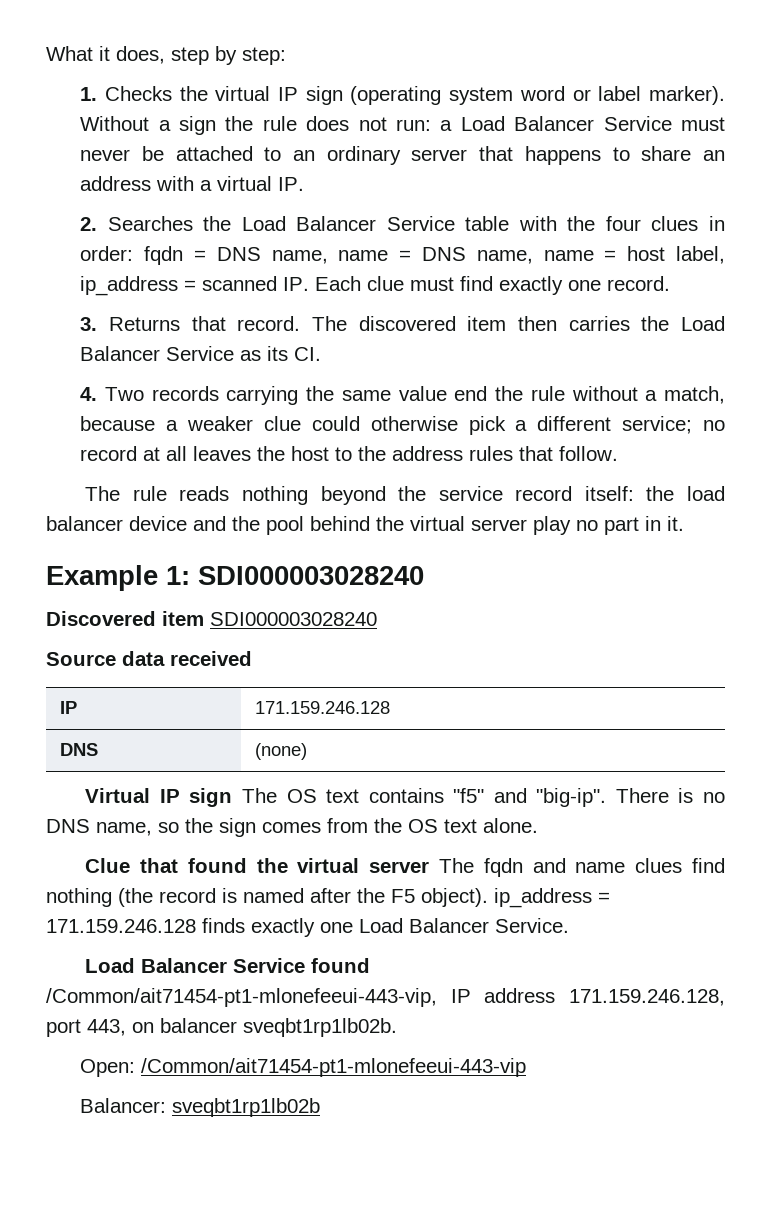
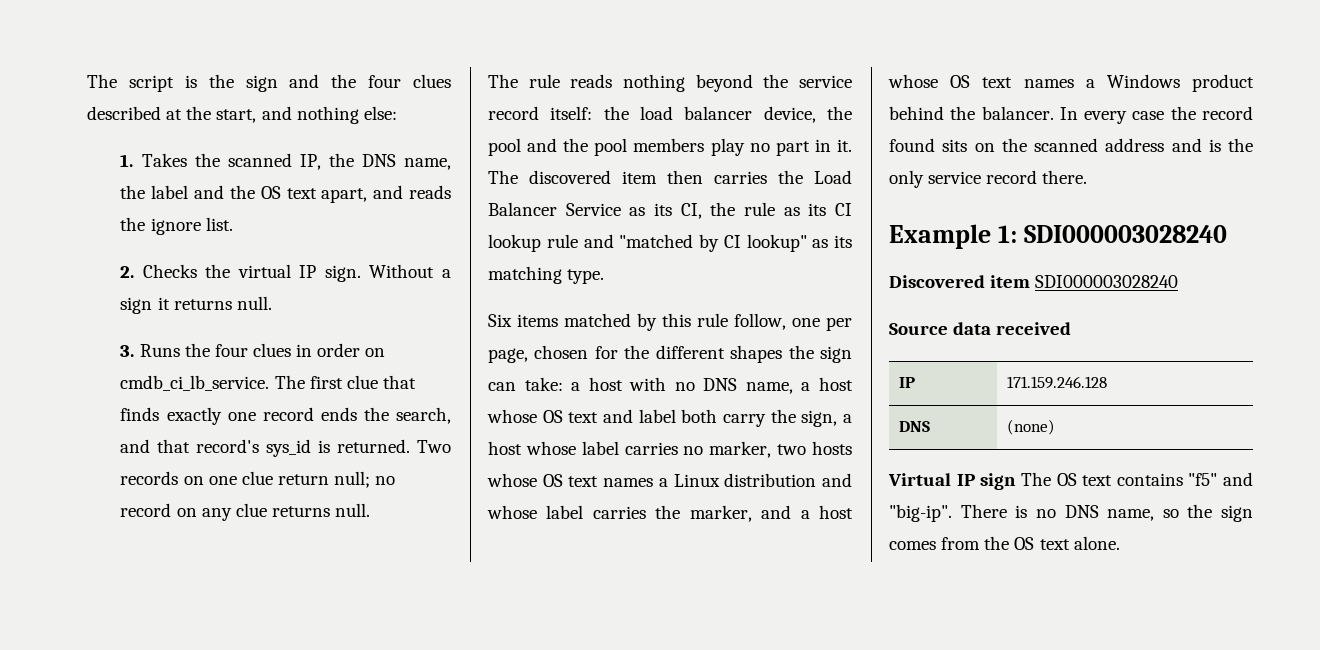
[46,46,286,65] [80,86,725,105] [80,116,725,135] [80,146,725,165] [80,176,305,191] [80,216,726,231] [80,246,725,265] [80,276,671,296] [80,316,725,331] [80,346,322,361] [80,386,725,405] [80,416,725,435] [80,446,619,461] What it does, step by step: // 1. Checks the virtual IP sign (operating system word or label marker). Without a sign the rule does not run: a Load Balancer Service must never be attached to an ordinary server that happens to share an address with a virtual IP. // 2. Searches the Load Balancer Service table with the four clues in order: fqdn = DNS name, name = DNS name, name = host label, ip_address = scanned IP. Each clue must find exactly one record. // 3. Returns that record. The discovered item then carries the Load Balancer Service as its CI. // 4. Two records carrying the same value end the rule without a match, because a weaker clue could otherwise pick a different service; no record at all leaves the host to the address rules that follow. -> [87,74,451,92] [87,106,397,124] [120,153,451,170] [120,185,451,203] [120,217,233,235] [120,264,451,282] [120,296,272,314] [120,343,386,357] [120,375,416,391] [120,407,452,425] [120,439,452,457] [120,471,396,488] [120,503,371,521] The script is the sign and the four clues described at the start, and nothing else: // 1. Takes the scanned IP, the DNS name, the label and the OS text apart, and reads the ignore list. // 2. Checks the virtual IP sign. Without a sign it returns null. // 3. Runs the four clues in order on cmdb_ci_lb_service. The first clue that finds exactly one record ends the search, and that record's sys_id is returned. Two records on one clue return null; no record on any clue returns null.
[129,516,527,535] device and the pool behind the virtual server -> [763,106,852,123] [488,138,705,156] device, the pool and the pool members
(684, 523) none -> [488,170,852,184] [488,202,852,219] [488,234,852,252] [488,266,605,284] [488,313,852,331] [488,345,852,363] [488,377,853,394] [487,409,852,427] [488,441,852,458] [487,473,852,487] [487,505,853,522] [888,74,1254,92] [889,106,1253,124] [889,138,1253,152] [889,170,1088,188] The discovered item then carries the Load Balancer Service as its CI, the rule as its CI lookup rule and "matched by CI lookup" as its matching type. // Six items matched by this rule follow, one per page, chosen for the different shapes the sign can take: a host with no DNS name, a host whose OS text and label both carry the sign, a host whose label carries no marker, two hosts whose OS text names a Linux distribution and whose label carries the marker, and a host whose OS text names a Windows product behind the balancer. In every case the record found sits on the scanned address and is the only service record there.
[85,858,726,877] [46,888,610,908] [46,918,569,937] [85,958,371,973] [46,988,725,1007] [46,1018,397,1037] [80,1058,527,1077] [80,1098,321,1117] // Clue that found the virtual server The fqdn and name clues find nothing (the record is named after the F5 object). ip_address = 171.159.246.128 finds exactly one Load Balancer Service. // Load Balancer Service found /Common/ait71454-pt1-mlonefeeui-443-vip, IP address 171.159.246.128, port 443, on balancer sveqbt1rp1lb02b. // Open: /Common/ait71454-pt1-mlonefeeui-443-vip // Balancer: sveqbt1rp1lb02b -> (1120, 543) none

